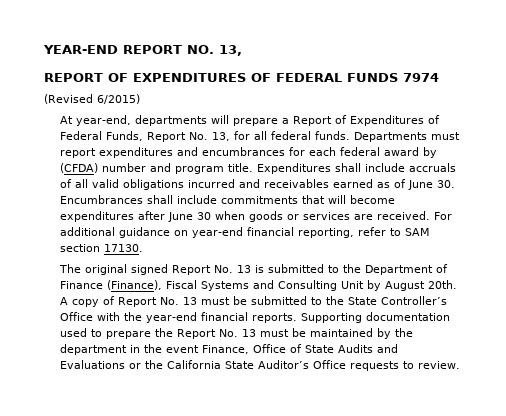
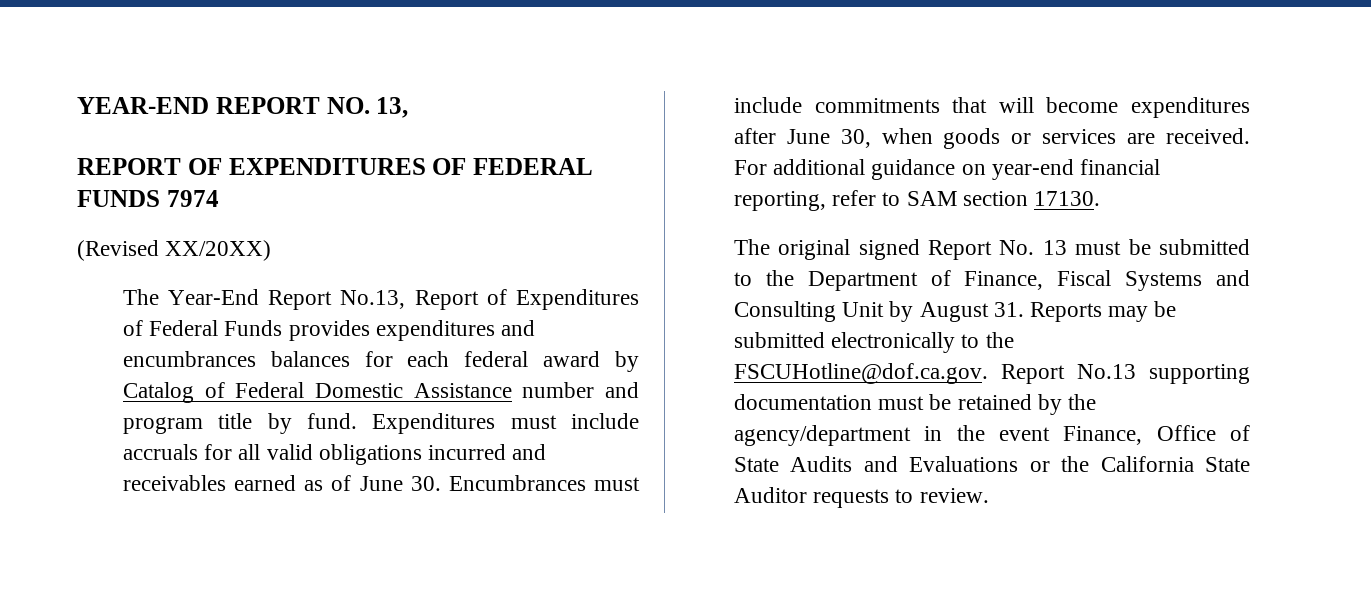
[97,94,140,104] [60,115,290,126] 6/2015) // At year-end, departments will prepare a -> [165,240,272,261] [122,289,406,310] XX/20XX) // The Year-End Report No.13,
[106,131,461,142] [60,148,97,158] Funds, Report No. 13, for all federal funds. Departments must report -> [224,320,370,341] Funds provides
(286, 151) none -> [270,351,350,367] balances
[60,163,362,174] (CFDA) number and program title. Expenditures shall -> [122,382,639,403] [122,413,557,434] Catalog of Federal Domestic Assistance number and program title by fund. Expenditures must
[60,179,73,188] of -> [204,444,233,460] for
[147,195,174,204] shall -> [594,477,640,491] must
[197,212,212,220] 30 -> [840,129,871,148] 30,
[255,265,265,273] is -> [1075,239,1151,255] must be
[60,280,163,290] Finance (Finance), -> [964,271,1044,290] Finance,
[428,280,458,289] [60,296,448,307] [60,312,451,323] [60,328,374,339] 20th. A copy of Report No. 13 must be submitted to the State Controller’s Office with the year-end financial reports. Supporting documentation used to prepare the Report No. 13 must be maintained -> [993,301,1177,322] [733,332,1014,353] [733,363,1250,384] [733,394,1032,410] 31. Reports may be submitted electronically to the FSCUHotline@dof.ca.gov. Report No.13 supporting documentation must be retained
[60,344,128,355] department -> [733,425,911,446] agency/department
[258,360,347,369] Auditor’s Office -> [733,487,807,503] Auditor

